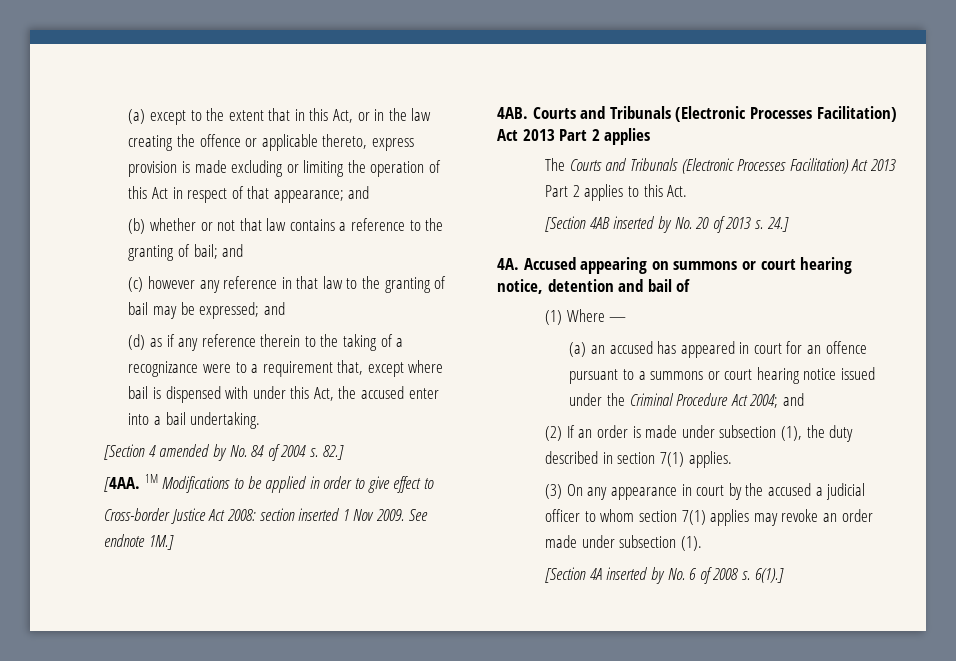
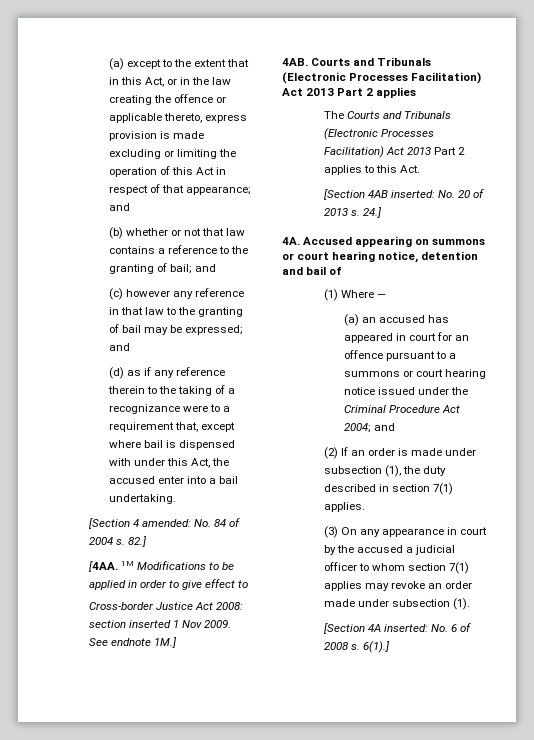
[159,444,228,461] amended by -> [141,519,191,527] amended:
[613,216,673,233] inserted by -> [390,190,435,198] inserted:
[606,567,666,584] inserted by -> [383,624,428,632] inserted:

